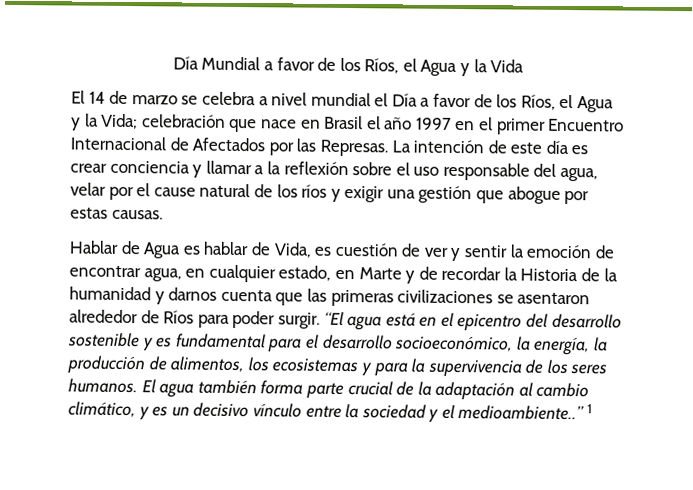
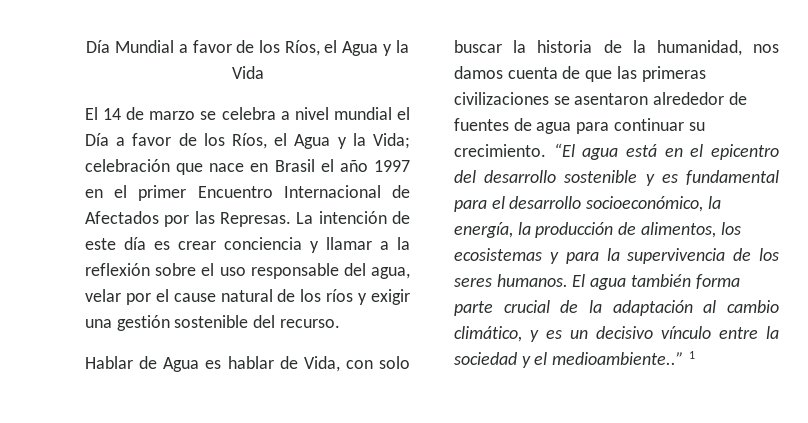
[476,186,590,205] [70,207,163,220] que abogue por estas causas. -> [174,315,340,328] sostenible del recurso.
[314,242,615,262] [69,264,618,284] [69,286,273,305] es cuestión de ver y sentir la emoción de encontrar agua, en cualquier estado, en Marte y de recordar la Historia de la humanidad y darnos cuenta -> [345,356,410,369] [454,40,779,56] [454,66,581,79] con solo buscar la historia de la humanidad, nos damos cuenta de
[163,310,320,329] Ríos para poder surgir. -> [454,118,705,134] [454,144,546,157] fuentes de agua para continuar su crecimiento.

